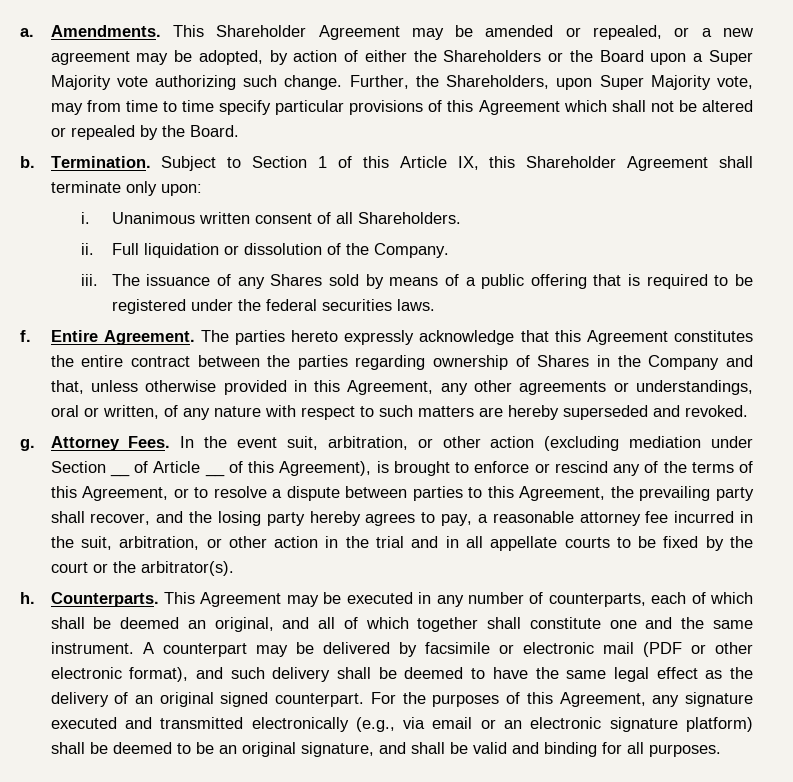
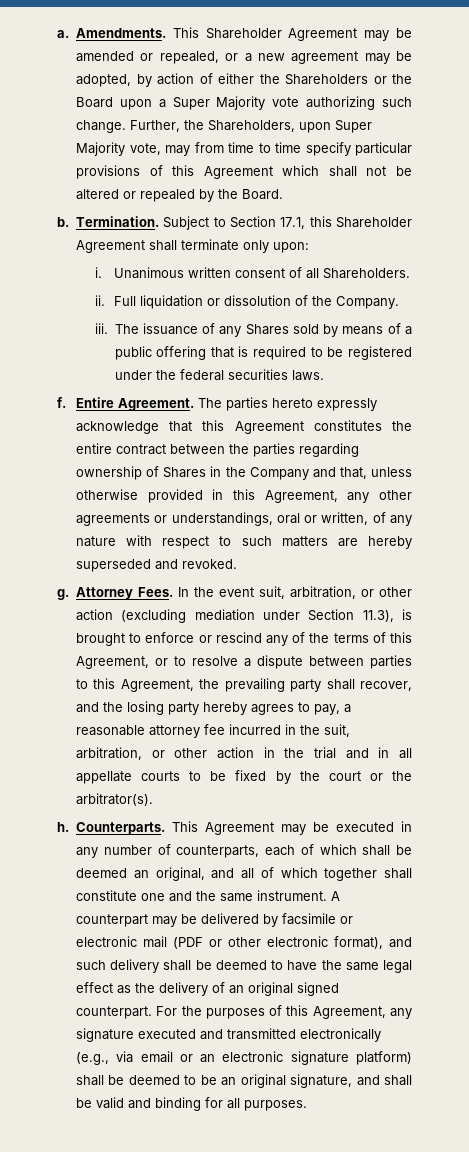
[318,156,479,170] 1 of this Article IX, -> [280,217,306,229] 17.1,
[109,473,130,477] [134,461,201,473] [204,473,225,477] [228,461,372,476] __ of Article __ of this Agreement), -> [362,610,394,622] 11.3),

